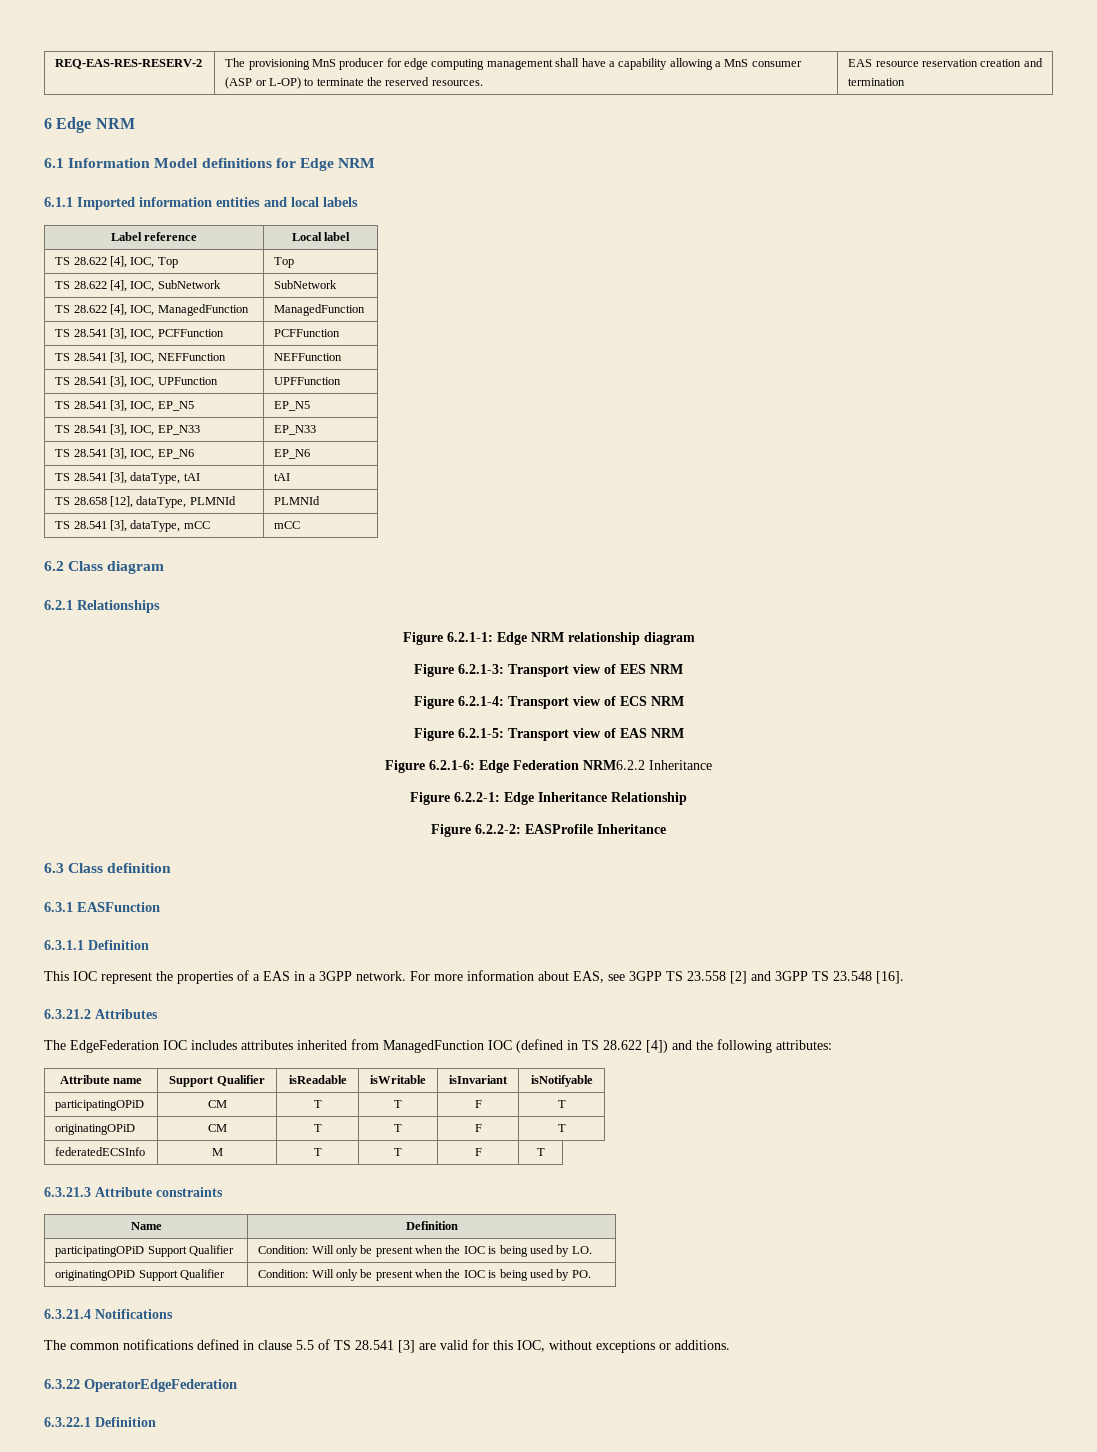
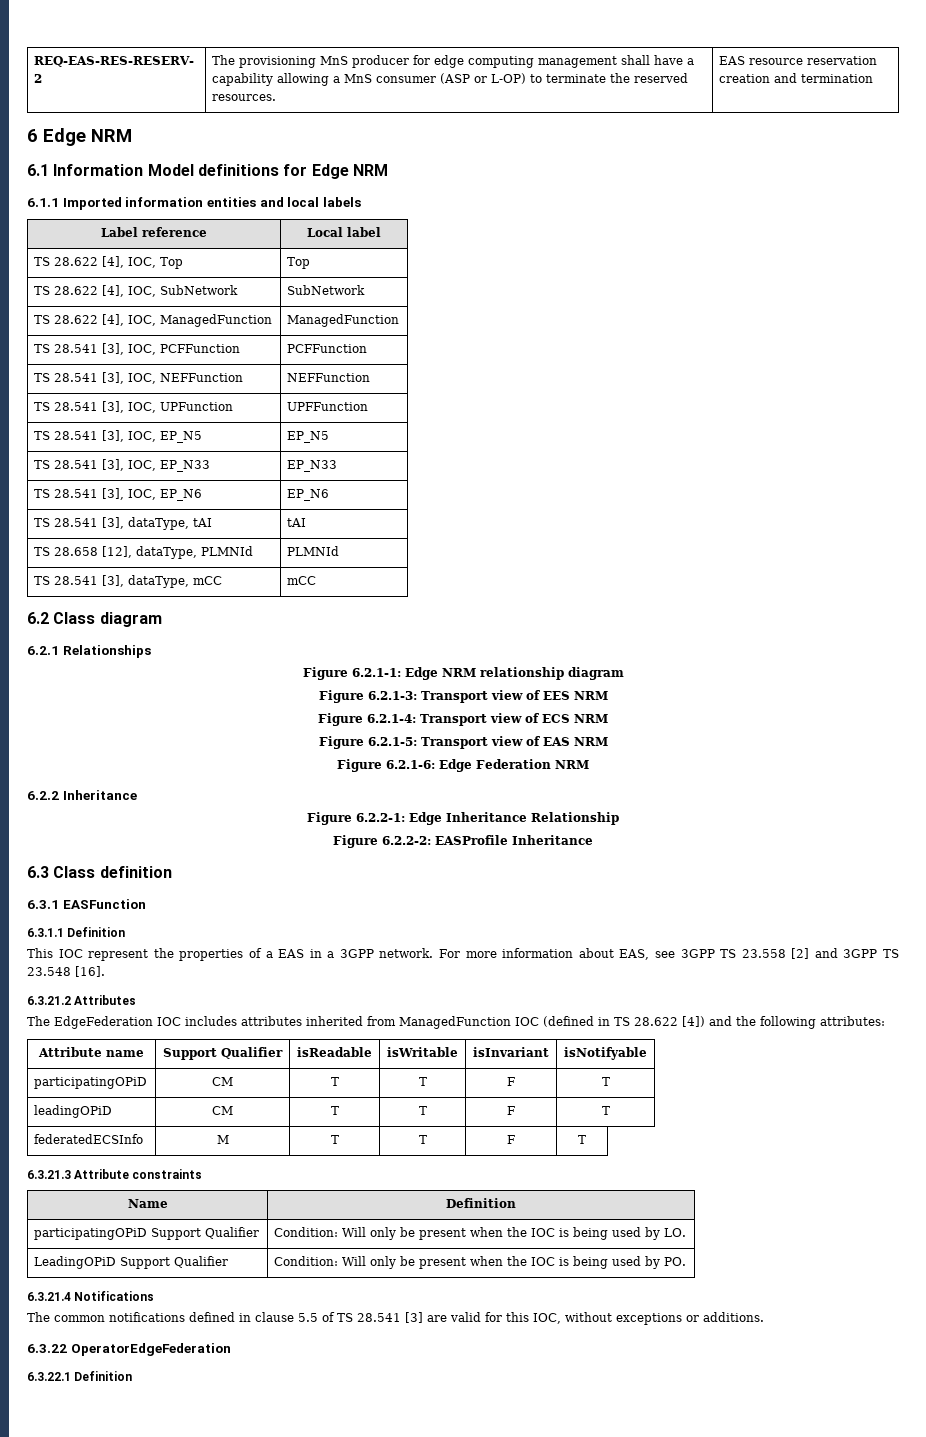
[583,760,645,770] NRM6.2.2 -> [555,760,589,769] [27,791,59,800] NRM // 6.2.2
[55,1124,136,1135] originatingOPiD -> [34,1105,113,1118] leadingOPiD
[55,1270,136,1281] originatingOPiD -> [34,1256,117,1269] LeadingOPiD

